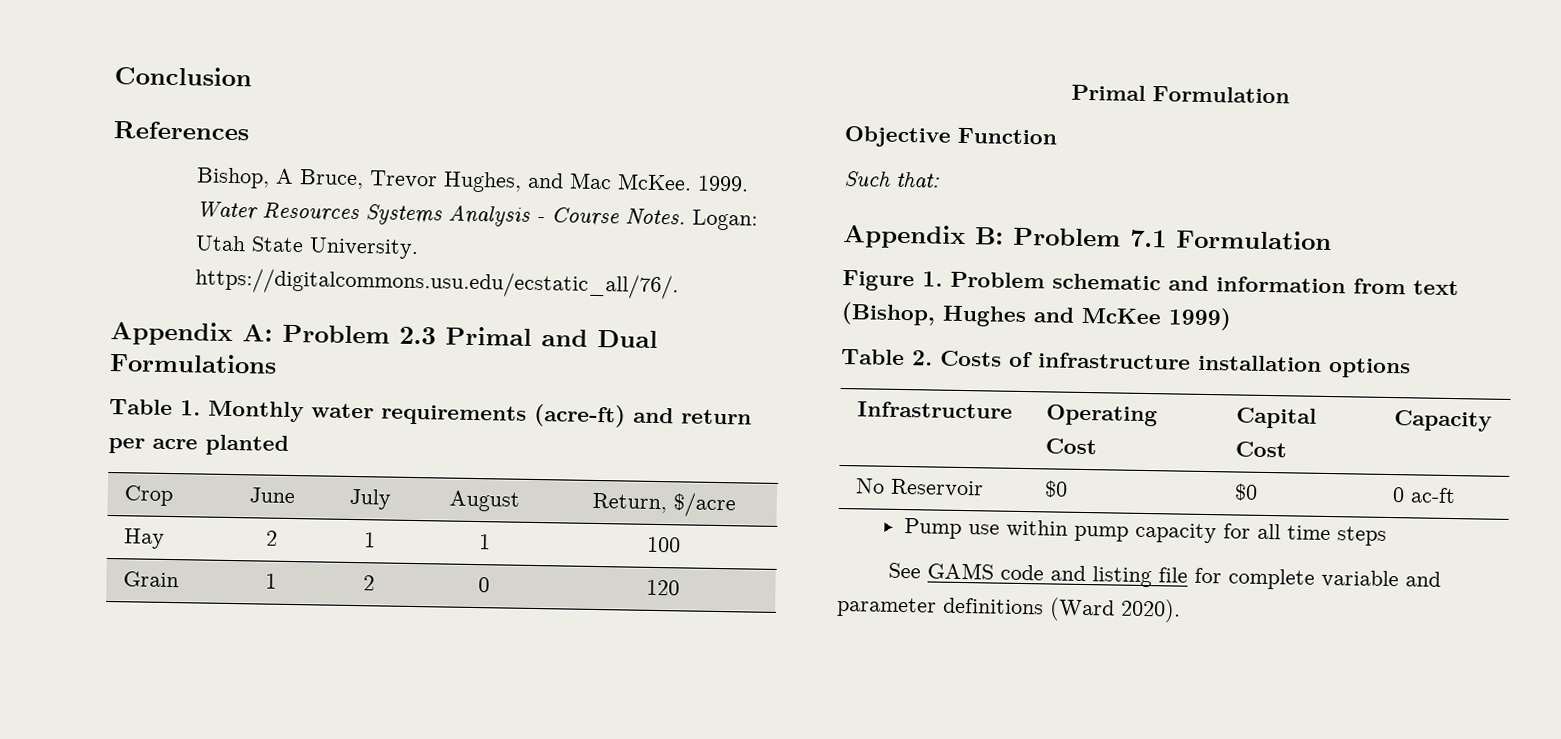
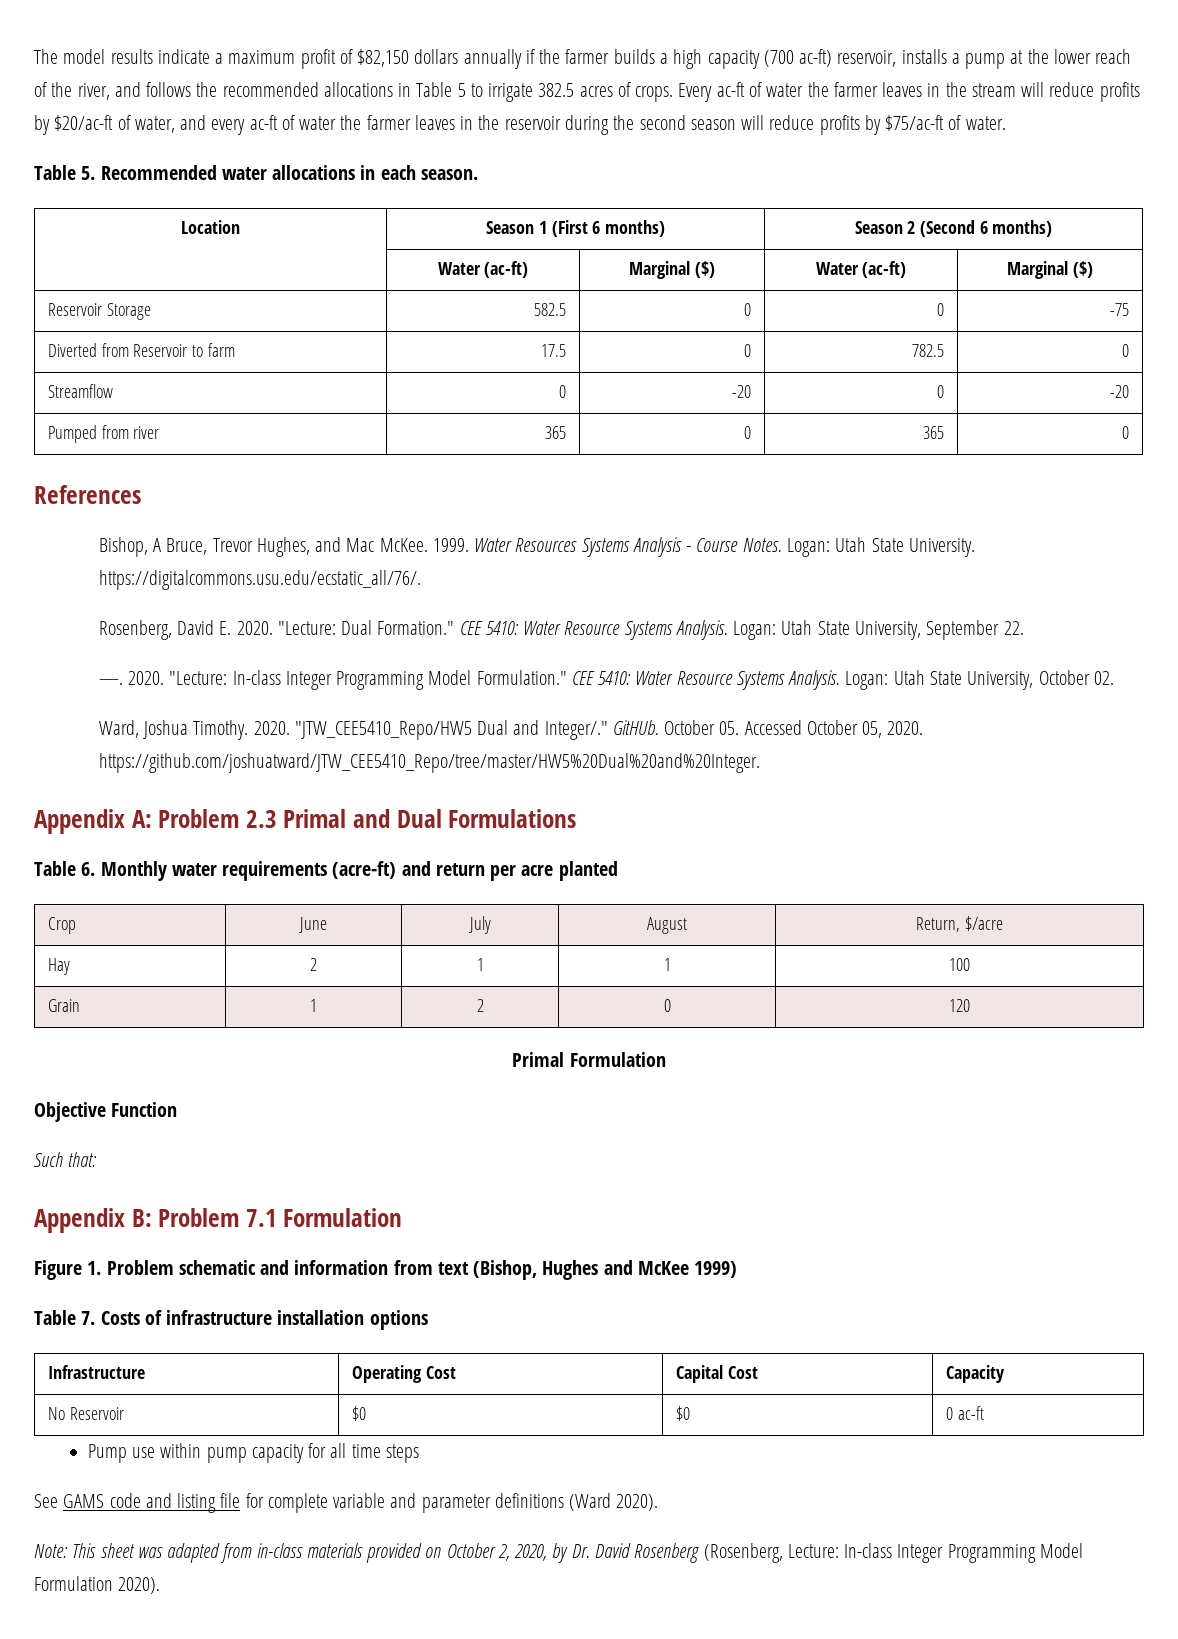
[114,66,252,87] Conclusion -> [34,49,1132,69] [34,82,1140,102] [34,115,1006,135] [34,165,478,180] [181,220,240,234] [486,220,665,237] [854,220,1053,237] [437,261,529,278] [629,261,715,279] [815,261,907,278] [1007,261,1093,279] [47,303,151,320] [534,303,567,316] [744,303,752,316] [937,303,945,316] [1110,303,1130,316] [47,343,235,357] [541,344,567,357] [744,344,752,357] [912,344,945,357] [1122,344,1130,357] [47,384,113,398] [559,385,567,398] [732,385,752,398] [937,385,945,398] [1110,385,1130,398] [47,425,160,443] [545,426,567,439] [744,426,752,439] [923,426,945,439] [1122,426,1130,439] The model results indicate a maximum profit of $82,150 dollars annually if the farmer builds a high capacity (700 ac-ft) reservoir, installs a pump at the lower reach of the river, and follows the recommended allocations in Table 5 to irrigate 382.5 acres of crops. Every ac-ft of water the farmer leaves in the stream will reduce profits by $20/ac-ft of water, and every ac-ft of water the farmer leaves in the reservoir during the second season will reduce profits by $75/ac-ft of water. // Table 5. Recommended water allocations in each season. // Location | Season 1 (First 6 months) | Season 2 (Second 6 months) // | Water (ac-ft) | Marginal ($) | Water (ac-ft) | Marginal ($) // Reservoir Storage | 582.5 | 0 | 0 | -75 // Diverted from Reservoir to farm | 17.5 | 0 | 782.5 | 0 // Streamflow | 0 | -20 | 0 | -20 // Pumped from river | 365 | 0 | 365 | 0
(679, 283) none -> [98,620,1024,640] [98,670,1114,690] [98,720,924,740] [98,753,760,773] // Rosenberg, David E. 2020. "Lecture: Dual Formation." CEE 5410: Water Resource Systems Analysis. Logan: Utah State University, September 22. // —. 2020. "Lecture: In-class Integer Programming Model Formulation." CEE 5410: Water Resource Systems Analysis. Logan: Utah State University, October 02. // Ward, Joshua Timothy. 2020. "JTW_CEE5410_Repo/HW5 Dual and Integer/." GitHUb. October 05. Accessed October 05, 2020. https://github.com/joshuatward/JTW_CEE5410_Repo/tree/master/HW5%20Dual%20and%20Integer.
[180,400,201,416] 1. -> [81,862,96,876] 6.
[912,350,933,366] 2. -> [81,1311,96,1325] 7.
(1181, 610) none -> [34,1543,1083,1563] [34,1576,161,1594] // Note: This sheet was adapted from in-class materials provided on October 2, 2020, by Dr. David Rosenberg (Rosenberg, Lecture: In-class Integer Programming Model Formulation 2020).

